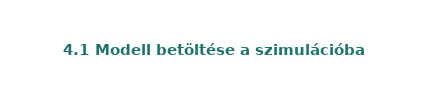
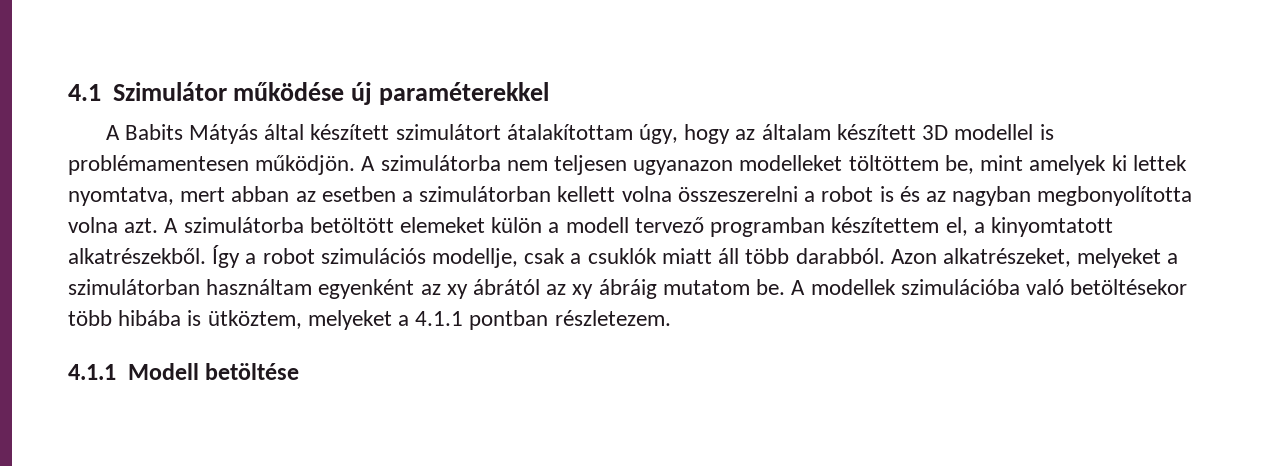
[95,43,366,55] Modell betöltése a szimulációba -> [112,82,550,105] [105,124,1054,144] [68,155,1187,175] [68,186,1193,206] [68,217,1113,237] [68,245,1179,268] [68,279,1188,299] [68,310,671,330] [68,363,299,380] Szimulátor működése új paraméterekkel // A Babits Mátyás által készített szimulátort átalakítottam úgy, hogy az általam készített 3D modellel is problémamentesen működjön. A szimulátorba nem teljesen ugyanazon modelleket töltöttem be, mint amelyek ki lettek nyomtatva, mert abban az esetben a szimulátorban kellett volna összeszerelni a robot is és az nagyban megbonyolította volna azt. A szimulátorba betöltött elemeket külön a modell tervező programban készítettem el, a kinyomtatott alkatrészekből. Így a robot szimulációs modellje, csak a csuklók miatt áll több darabból. Azon alkatrészeket, melyeket a szimulátorban használtam egyenként az xy ábrától az xy ábráig mutatom be. A modellek szimulációba való betöltésekor több hibába is ütköztem, melyeket a 4.1.1 pontban részletezem. // 4.1.1 Modell betöltése

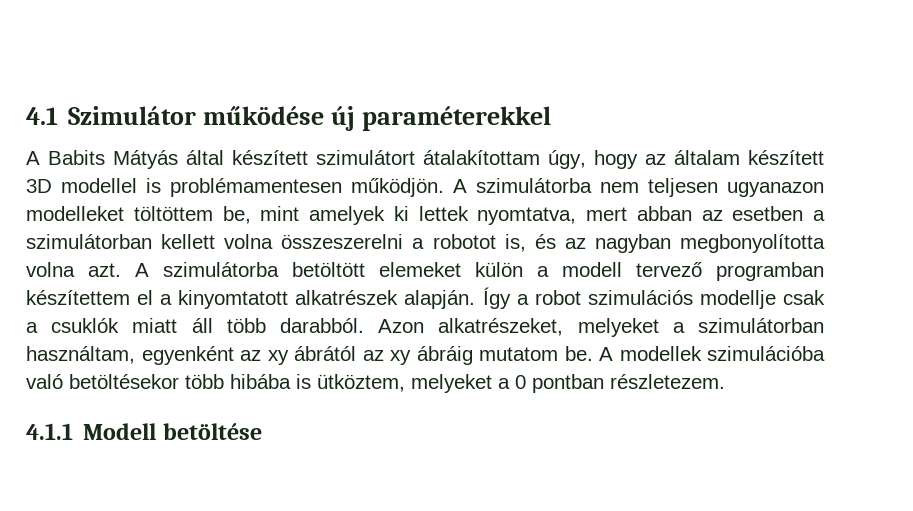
[821,186,894,202] robot is -> [432,234,526,252] robotot is,
[945,217,968,236] el, -> [137,290,154,305] el
[68,248,206,264] alkatrészekből. -> [295,290,476,309] alkatrészek alapján.
[432,248,519,268] modellje, -> [699,290,776,309] modellje
[206,279,313,295] használtam -> [26,346,135,364] használtam,
[415,311,464,326] 4.1.1 -> [515,375,526,389] 0

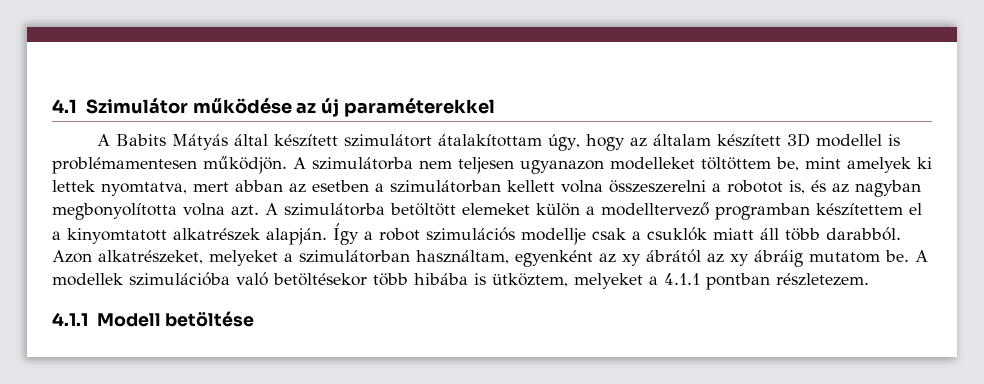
(325, 115) none -> [296,102,317,114] az
[562,262,702,277] modell tervező -> [601,202,709,216] modelltervező
[515,375,526,389] 0 -> [664,273,700,285] 4.1.1

